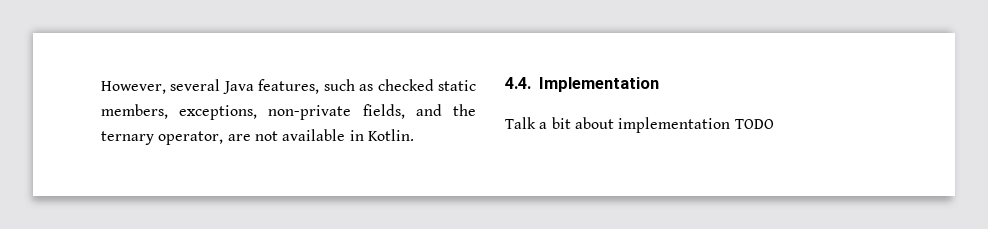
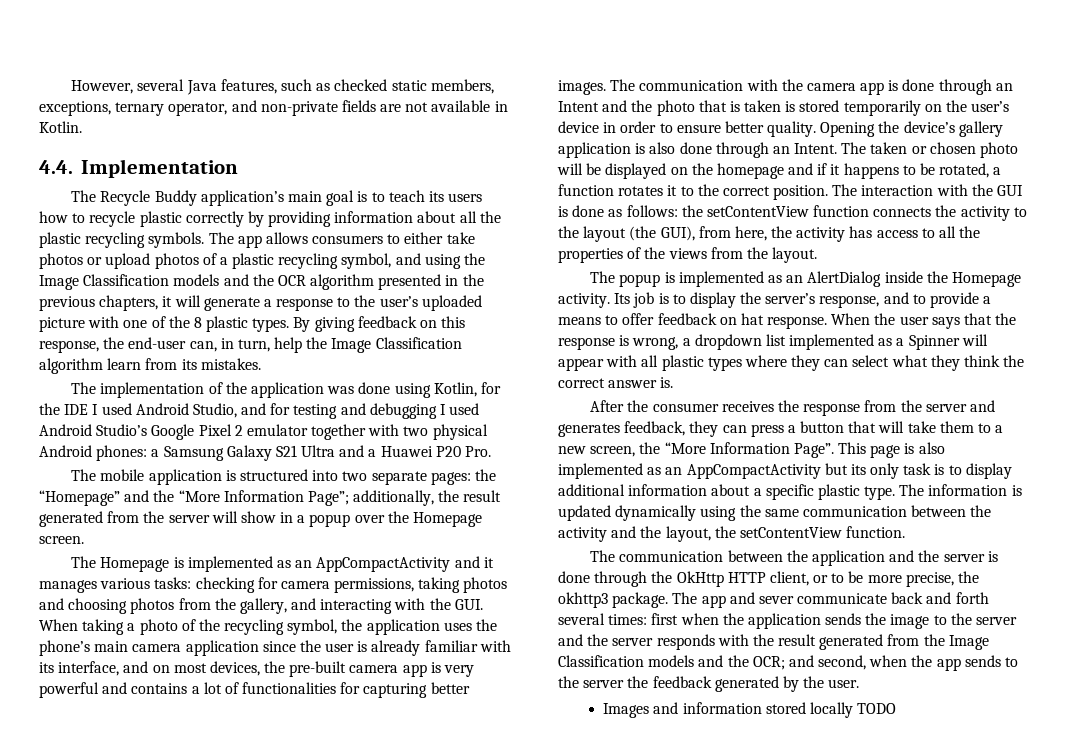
[268,104,476,120] [101,131,224,145] non-private fields, and the ternary operator, -> [115,100,376,116] ternary operator, and non-private fields
[505,117,731,133] Talk a bit about implementation -> [71,190,483,206] [39,211,501,227] [39,232,475,248] [39,253,486,269] [39,274,484,290] [39,295,482,311] [39,316,466,332] [39,337,462,353] [39,358,261,374] [71,382,501,398] [39,403,480,419] [39,424,488,440] [39,445,492,461] [71,469,496,485] [39,490,502,506] [39,511,483,527] [39,536,84,544] [71,556,494,572] [39,577,508,593] [39,598,483,614] [39,619,498,635] [39,640,511,656] [39,661,475,677] [39,682,470,698] [558,79,1013,95] [558,100,1010,116] [558,121,1003,137] [558,142,1019,158] [557,163,1002,179] [558,184,1024,200] [558,205,1027,221] [558,226,981,242] [558,247,818,263] [590,271,1021,287] [558,292,992,308] [558,313,1017,329] [558,334,988,350] [558,355,1025,371] [558,377,674,388] [590,400,995,416] [558,421,1004,437] [558,442,945,458] [558,463,1012,479] [558,484,1022,500] [558,505,992,521] [558,526,906,542] [590,550,998,566] [558,571,980,587] [558,592,989,608] [558,613,1018,629] [558,634,989,650] [558,655,1019,671] [558,676,860,692] [603,702,853,718] The Recycle Buddy application’s main goal is to teach its users how to recycle plastic correctly by providing information about all the plastic recycling symbols. The app allows consumers to either take photos or upload photos of a plastic recycling symbol, and using the Image Classification models and the OCR algorithm presented in the previous chapters, it will generate a response to the user’s uploaded picture with one of the 8 plastic types. By giving feedback on this response, the end-user can, in turn, help the Image Classification algorithm learn from its mistakes. // The implementation of the application was done using Kotlin, for the IDE I used Android Studio, and for testing and debugging I used Android Studio’s Google Pixel 2 emulator together with two physical Android phones: a Samsung Galaxy S21 Ultra and a Huawei P20 Pro. // The mobile application is structured into two separate pages: the “Homepage” and the “More Information Page”; additionally, the result generated from the server will show in a popup over the Homepage screen. // The Homepage is implemented as an AppCompactActivity and it manages various tasks: checking for camera permissions, taking photos and choosing photos from the gallery, and interacting with the GUI. When taking a photo of the recycling symbol, the application uses the phone’s main camera application since the user is already familiar with its interface, and on most devices, the pre-built camera app is very powerful and contains a lot of functionalities for capturing better images. The communication with the camera app is done through an Intent and the photo that is taken is stored temporarily on the user’s device in order to ensure better quality. Opening the device’s gallery application is also done through an Intent. The taken or chosen photo will be displayed on the homepage and if it happens to be rotated, a function rotates it to the correct position. The interaction with the GUI is done as follows: the setContentView function connects the activity to the layout (the GUI), from here, the activity has access to all the properties of the views from the layout. // The popup is implemented as an AlertDialog inside the Homepage activity. Its job is to display the server’s response, and to provide a means to offer feedback on hat response. When the user says that the response is wrong, a dropdown list implemented as a Spinner will appear with all plastic types where they can select what they think the correct answer is. // After the consumer receives the response from the server and generates feedback, they can press a button that will take them to a new screen, the “More Information Page”. This page is also implemented as an AppCompactActivity but its only task is to display additional information about a specific plastic type. The information is updated dynamically using the same communication between the activity and the layout, the setContentView function. // The communication between the application and the server is done through the OkHttp HTTP client, or to be more precise, the okhttp3 package. The app and sever communicate back and forth several times: first when the application sends the image to the server and the server responds with the result generated from the Image Classification models and the OCR; and second, when the app sends to the server the feedback generated by the user. // Images and information stored locally

